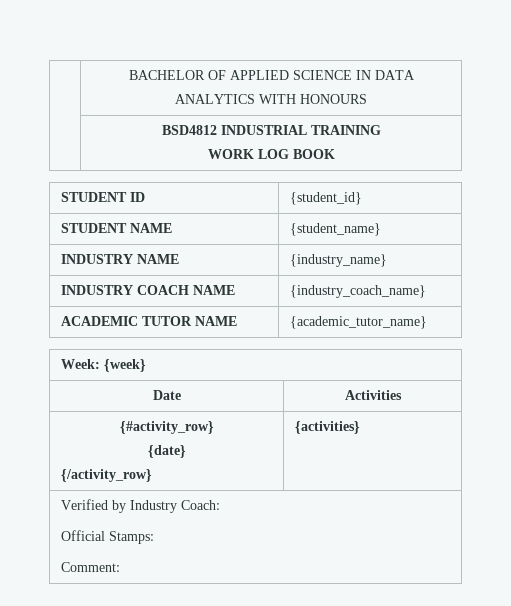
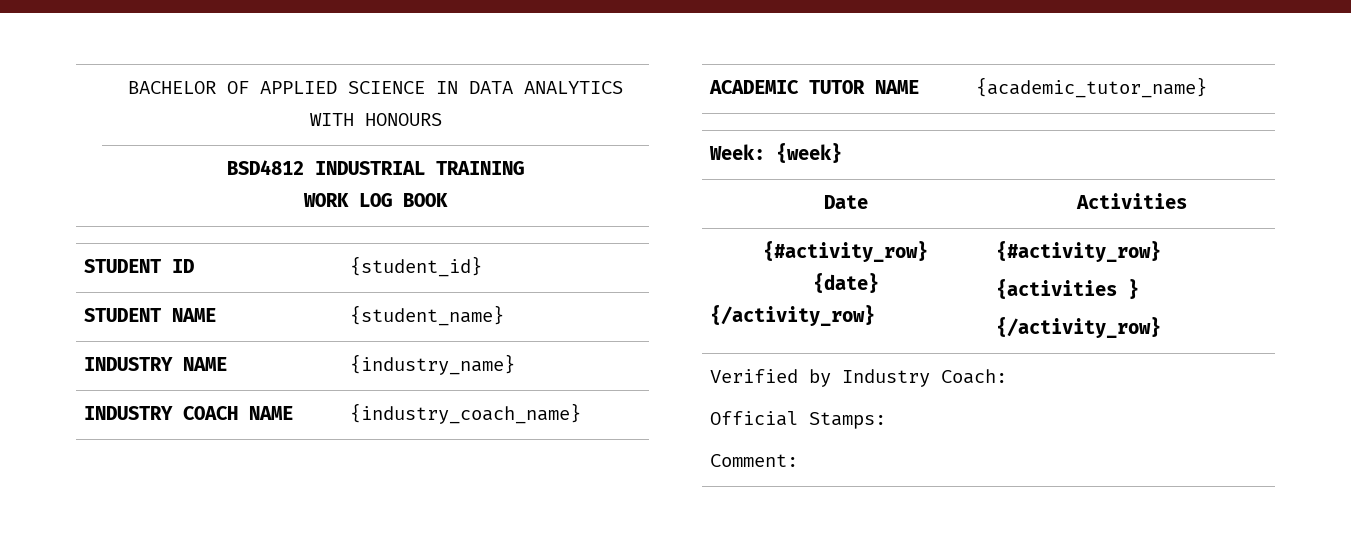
[295,421,361,434] {activities} -> [996,241,1162,262] [996,279,1140,299] [996,317,1162,338] {#activity_row} // {activities } // {/activity_row}

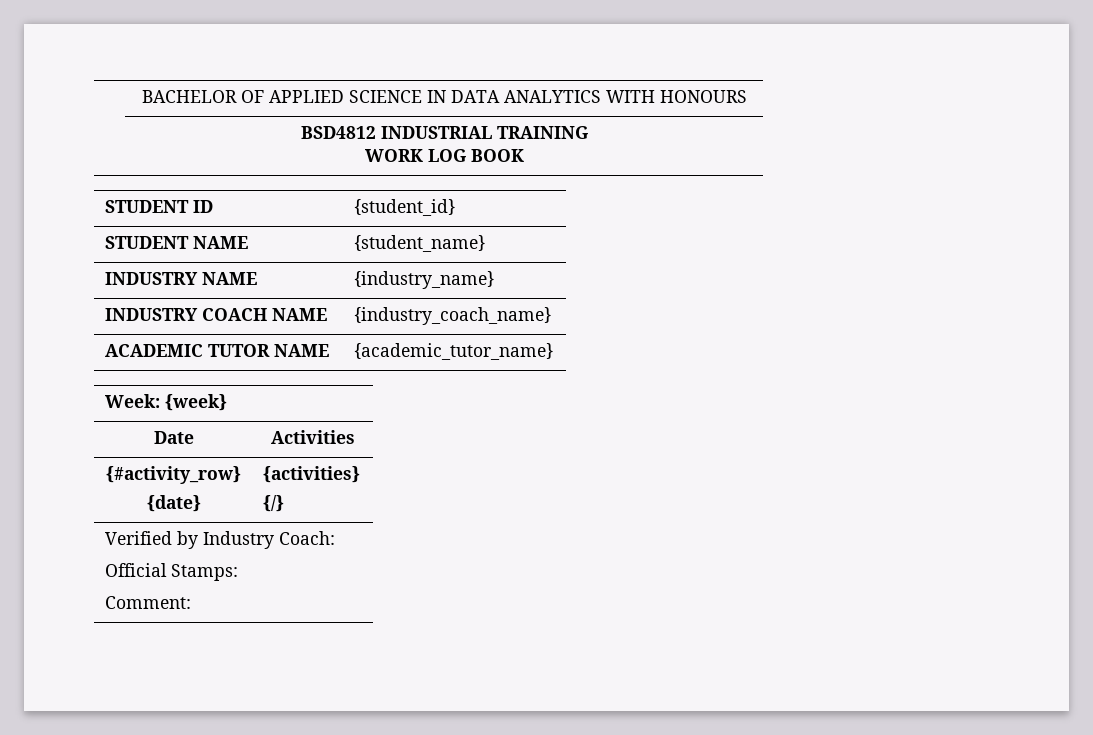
[710,305,876,326] [996,241,1162,262] [996,279,1140,299] [996,317,1162,338] // {/activity_row} | {#activity_row} // {activities } // {/activity_row} -> [263,466,361,483] [263,495,285,512] | {activities} // {/}

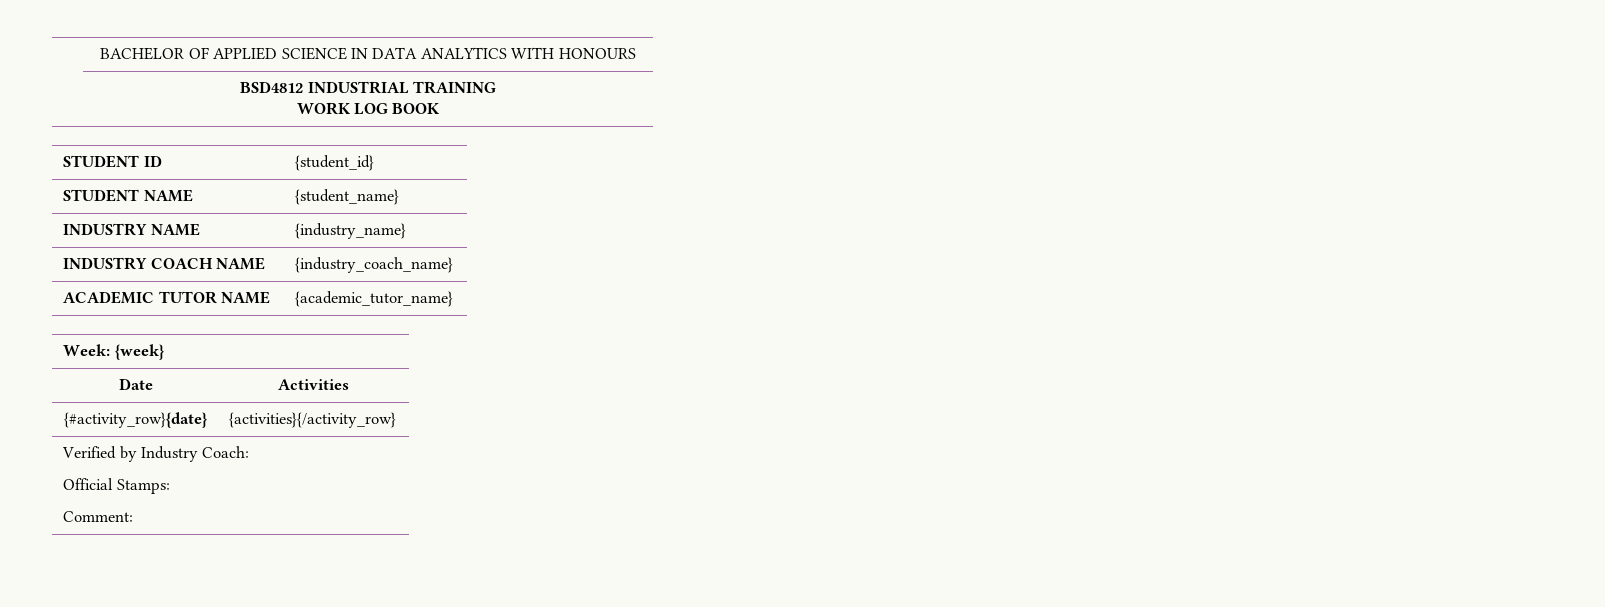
[106,466,241,484] [146,495,201,512] [263,466,361,483] [263,495,285,512] {#activity_row} // {date} | {activities} // {/} -> [64,412,207,428] [229,412,397,428] {#activity_row}{date} | {activities}{/activity_row}

